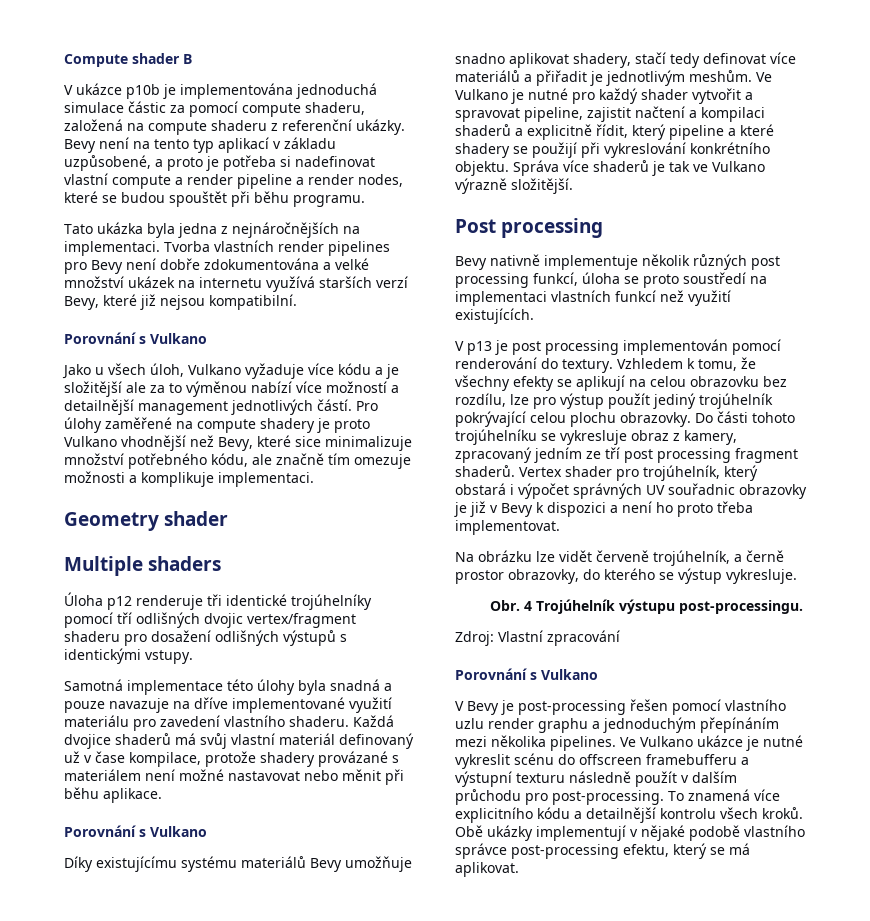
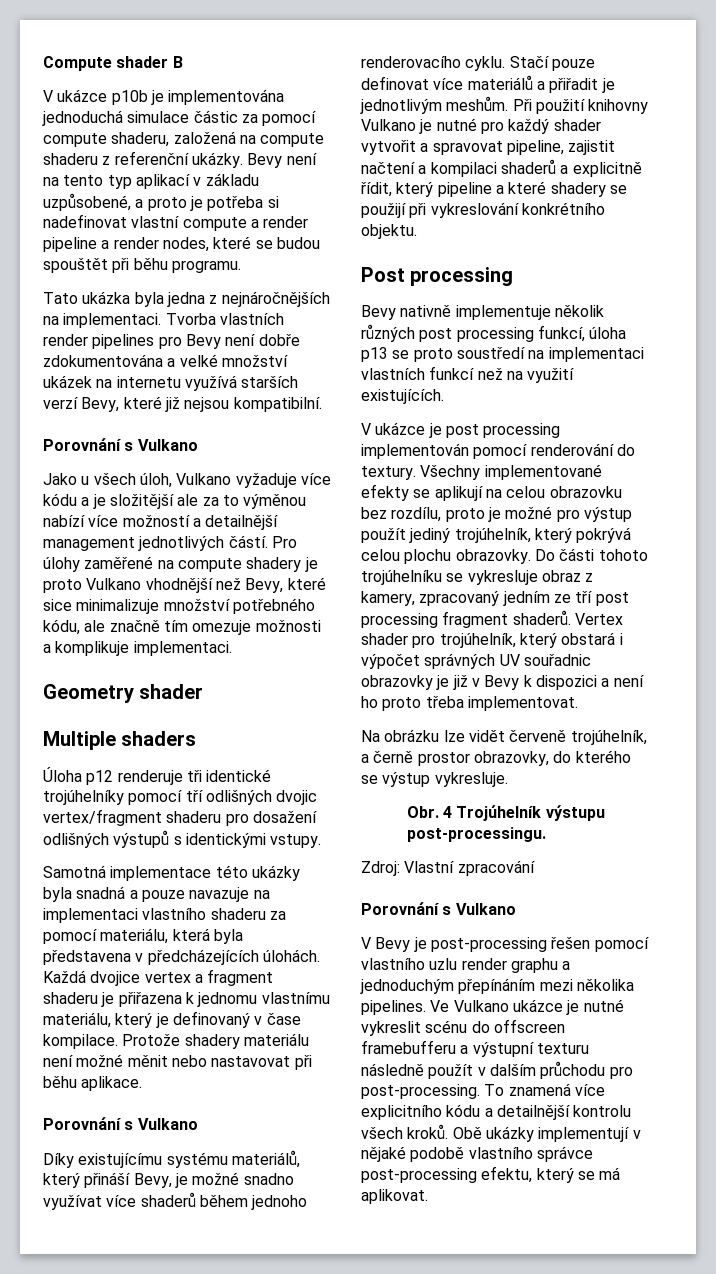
[257,679,295,695] úlohy -> [251,865,300,881] ukázky
[194,697,392,713] [64,715,394,731] [64,733,414,749] [64,751,399,767] [64,769,381,781] dříve implementované využití materiálu pro zavedení vlastního shaderu. Každá dvojice shaderů má svůj vlastní materiál definovaný už v čase kompilace, protože shadery provázané s materiálem není možné nastavovat nebo měnit -> [43,908,286,923] [43,928,243,944] [43,949,320,965] [43,969,274,986] [43,992,330,1007] [43,1011,301,1028] [43,1033,309,1049] [43,1054,291,1067] implementaci vlastního shaderu za pomocí materiálu, která byla představena v předcházejících úlohách. Každá dvojice vertex a fragment shaderu je přiřazena k jednomu vlastnímu materiálu, který je definovaný v čase kompilace. Protože shadery materiálu není možné měnit nebo nastavovat
[241,856,412,872] [455,52,700,68] materiálů Bevy umožňuje snadno aplikovat shadery, stačí tedy -> [231,1150,300,1168] [43,1172,294,1188] [43,1192,308,1210] [361,56,595,71] materiálů, který přináší Bevy, je možné snadno využívat více shaderů během jednoho renderovacího cyklu. Stačí pouze
[756,72,772,82] Ve -> [512,99,649,114] Při použití knihovny
[513,160,765,176] [455,178,573,194] Správa více shaderů je tak ve Vulkano výrazně složitější. -> (417, 231) none
(620, 278) none -> [361,347,388,362] p13
(684, 296) none -> [506,371,523,380] na
[467,341,492,355] p13 -> [375,422,426,435] ukázce
[617,357,756,371] [455,375,510,391] Vzhledem k tomu, že všechny -> [420,464,602,480] Všechny implementované
[510,394,529,405] lze -> [445,506,553,522] proto je možné
[699,393,773,409] [455,411,526,427] trojúhelník pokrývající -> [454,527,632,543] trojúhelník, který pokrývá

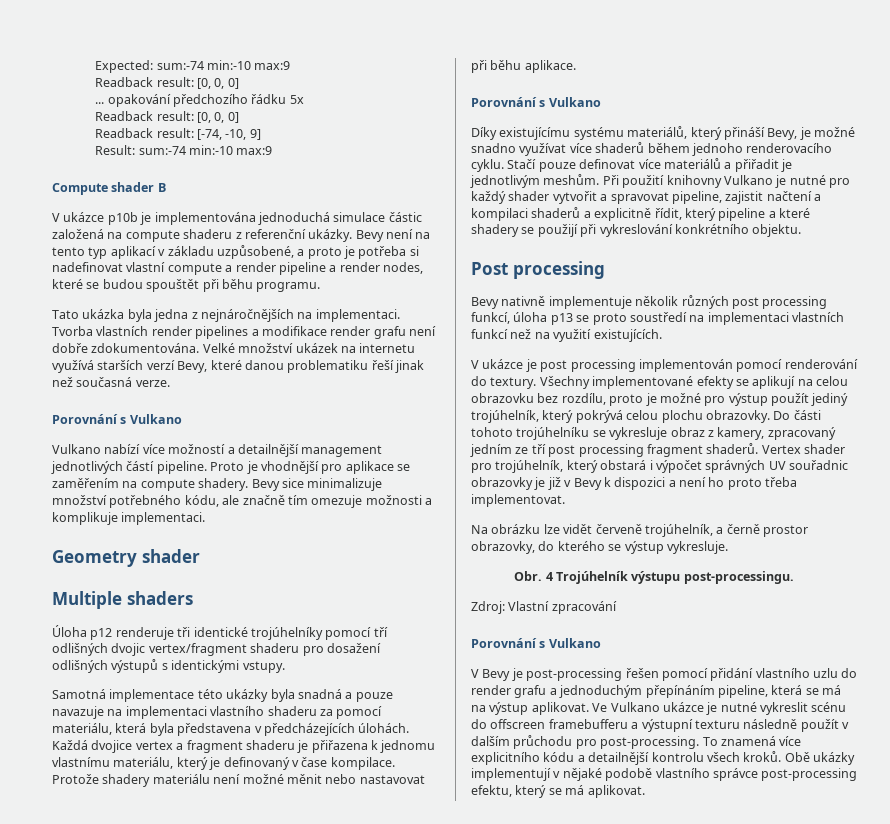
(43, 63) none -> [95,60,291,73] [95,77,239,89] [95,94,304,107] [95,111,239,123] [95,128,261,140] [95,145,273,155] Expected: sum:-74 min:-10 max:9 // Readback result: [0, 0, 0] // ... opakování předchozího řádku 5x // Readback result: [0, 0, 0] // Readback result: [-74, -10, 9] // Result: sum:-74 min:-10 max:9 //
[241,111,317,126] [43,132,170,147] za pomocí compute shaderu, -> (422, 217) none
[158,334,300,349] [43,354,218,367] pro Bevy není dobře zdokumentována a velké -> [251,326,436,339] [52,343,235,353] a modifikace render grafu není dobře zdokumentována. Velké
[164,397,322,412] [43,438,198,451] [43,473,331,488] [43,493,307,509] již nejsou kompatibilní. // Porovnání s Vulkano // Jako u všech úloh, Vulkano vyžaduje více kódu a je složitější ale za to výměnou -> [244,360,424,373] [52,377,170,387] [52,414,182,424] [52,444,101,454] danou problematiku řeší jinak než současná verze. // Porovnání s Vulkano // Vulkano
[228,535,297,548] [43,556,318,572] [43,577,326,593] částí. Pro úlohy zaměřené na compute shadery je proto Vulkano vhodnější než Bevy, které -> [126,461,410,474] [52,478,280,491] částí pipeline. Proto je vhodnější pro aplikace se zaměřením na compute shadery. Bevy
(649, 944) none -> [710,668,754,681] přidání
[461,958,571,973] [360,978,634,994] [361,1000,426,1015] render graphu a jednoduchým přepínáním mezi několika pipelines. -> [841,668,858,678] [471,685,841,698] [471,702,589,715] do render grafu a jednoduchým přepínáním pipeline, která se má na výstup aplikovat.

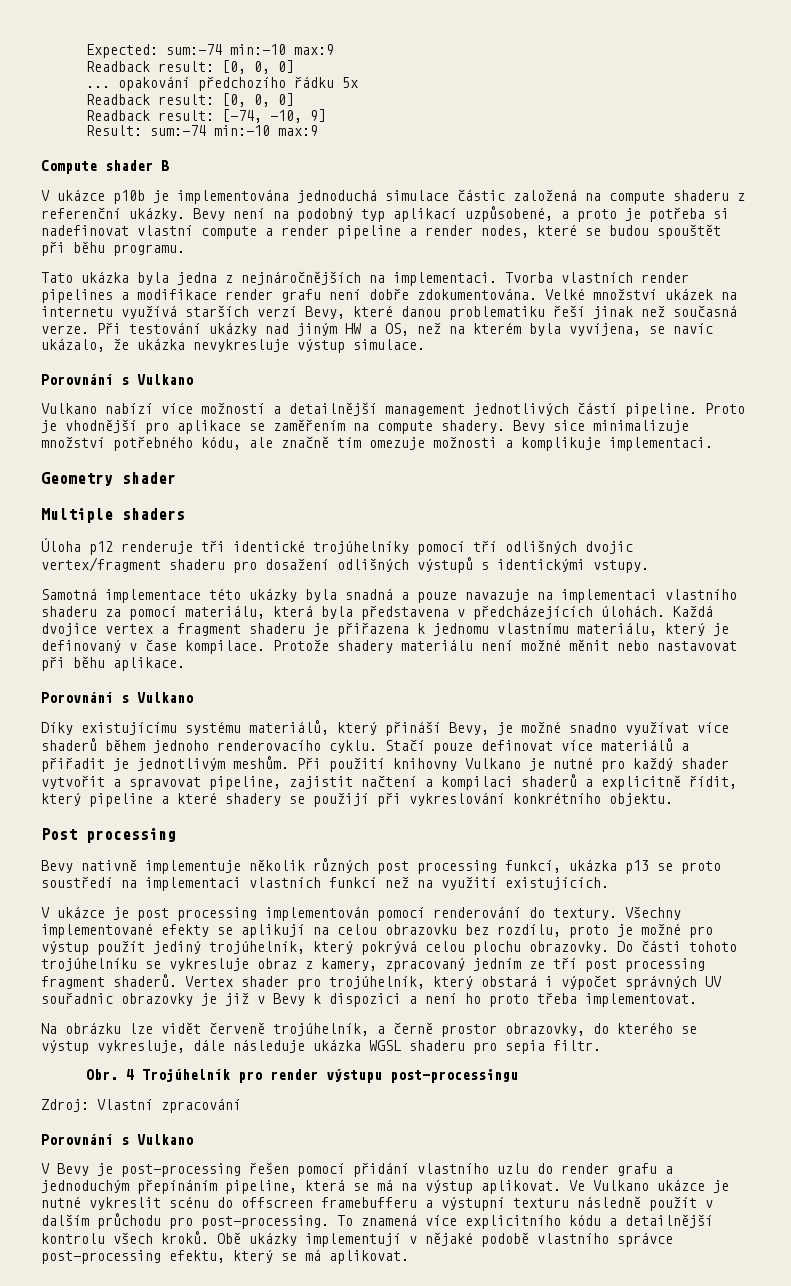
[52,247,85,256] tento -> [297,208,353,222] podobný
[158,246,214,256] v základu -> (457, 215) none
(170, 383) none -> [97,322,713,336] [41,338,425,353] Při testování ukázky nad jiným HW a OS, než na kterém byla vyvíjena, se navíc ukázalo, že ukázka nevykresluje výstup simulace.
[513,312,548,322] úloha -> [569,859,617,871] ukázka
[666,541,728,554] vykresluje. -> [97,1039,601,1054] vykresluje, dále následuje ukázka WGSL shaderu pro sepia filtr.
[631,571,794,584] výstupu post-processingu. -> [237,1069,518,1083] pro render výstupu post-processingu

